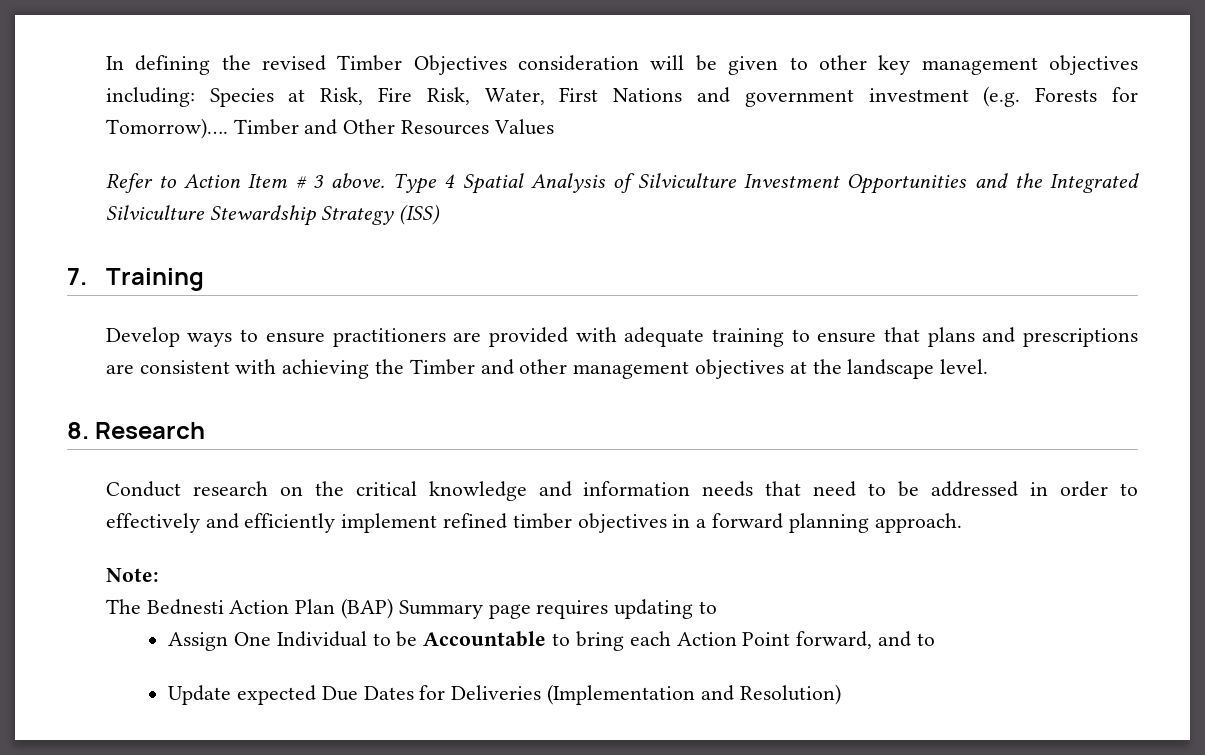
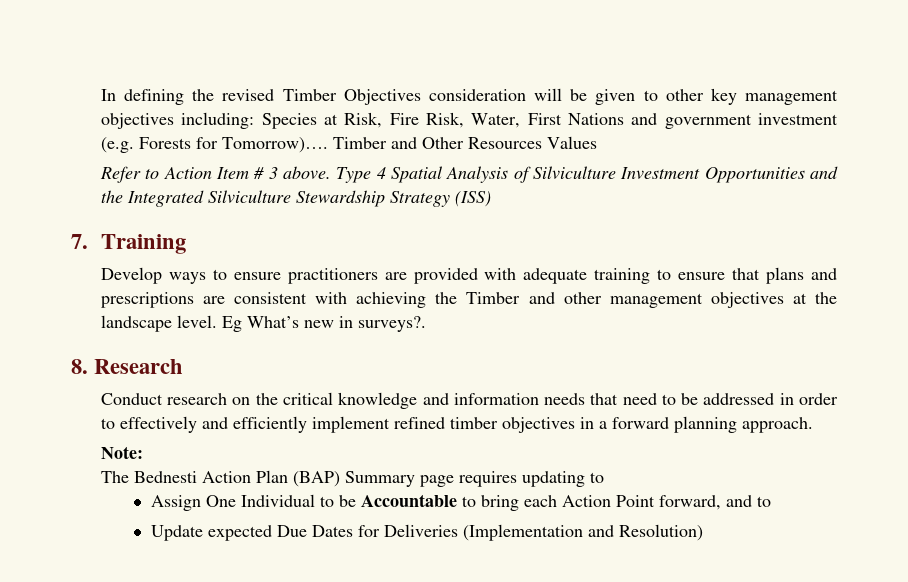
(989, 366) none -> [221,316,426,332] Eg What’s new in surveys?.

